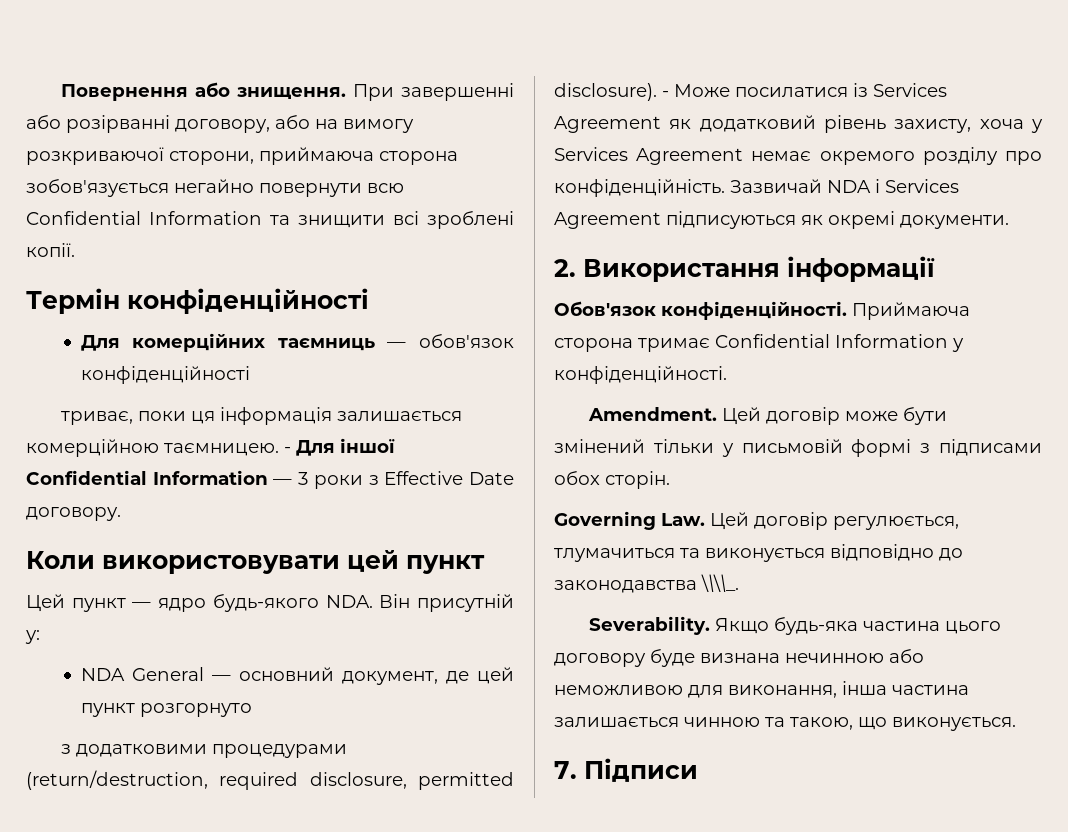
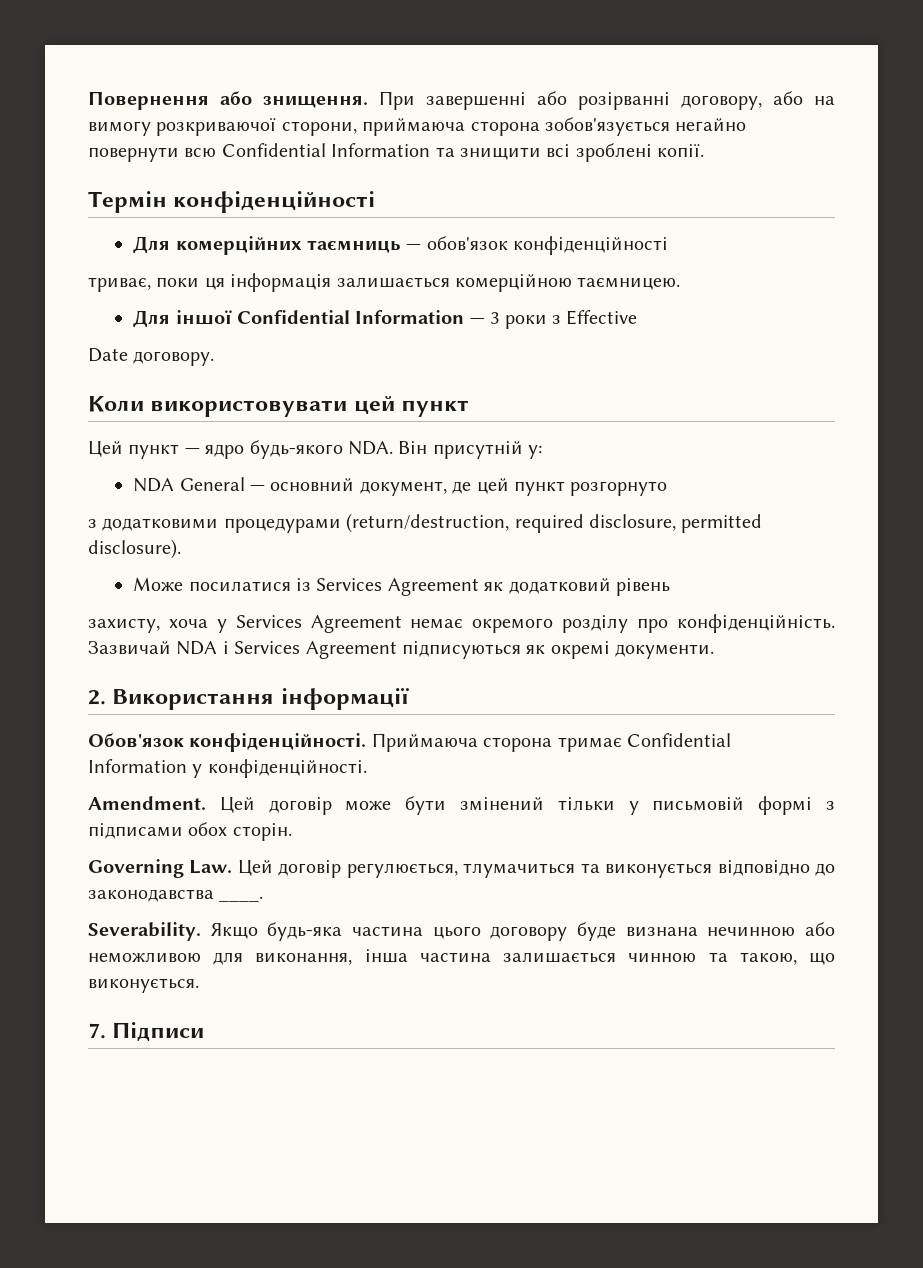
[284,447,291,453] - -> (681, 283) //
(464, 478) none -> (638, 317) //
[662,91,669,97] - -> (181, 549) //
(886, 124) none -> (670, 587) //
[701,574,739,592] \\\\_. -> [219,896,264,902] ____.

